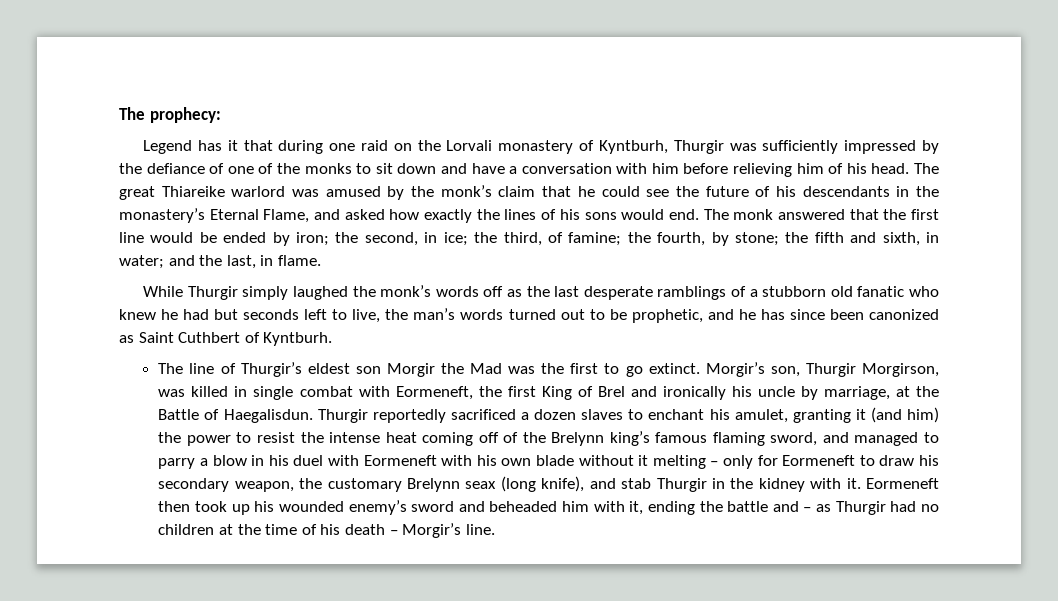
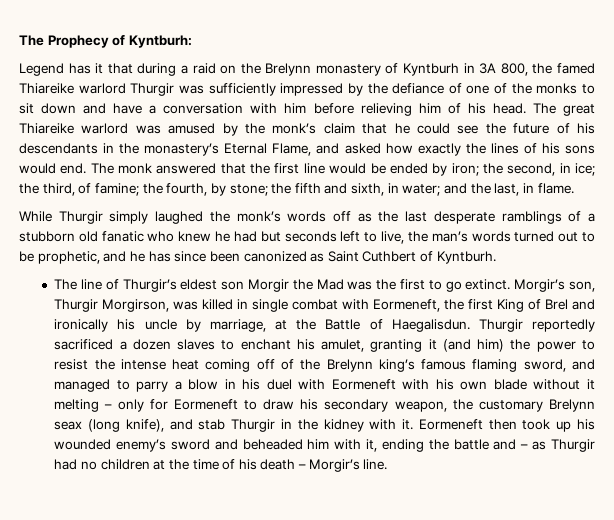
[119,107,221,123] The prophecy: -> [19,35,192,48] The Prophecy of Kyntburh:
[329,143,356,151] one -> [180,65,188,74] a
[446,140,493,151] Lorvali -> [265,63,312,76] Brelynn
[598,140,668,154] Kyntburh, -> [403,63,595,76] [19,83,126,94] Kyntburh in 3A 800, the famed Thiareike warlord

